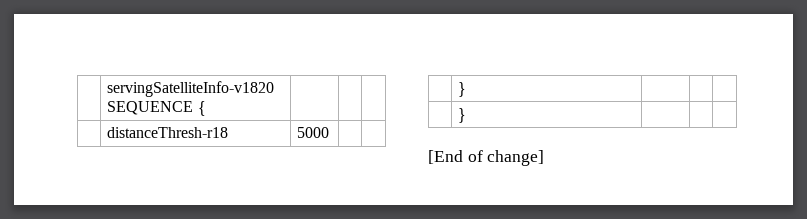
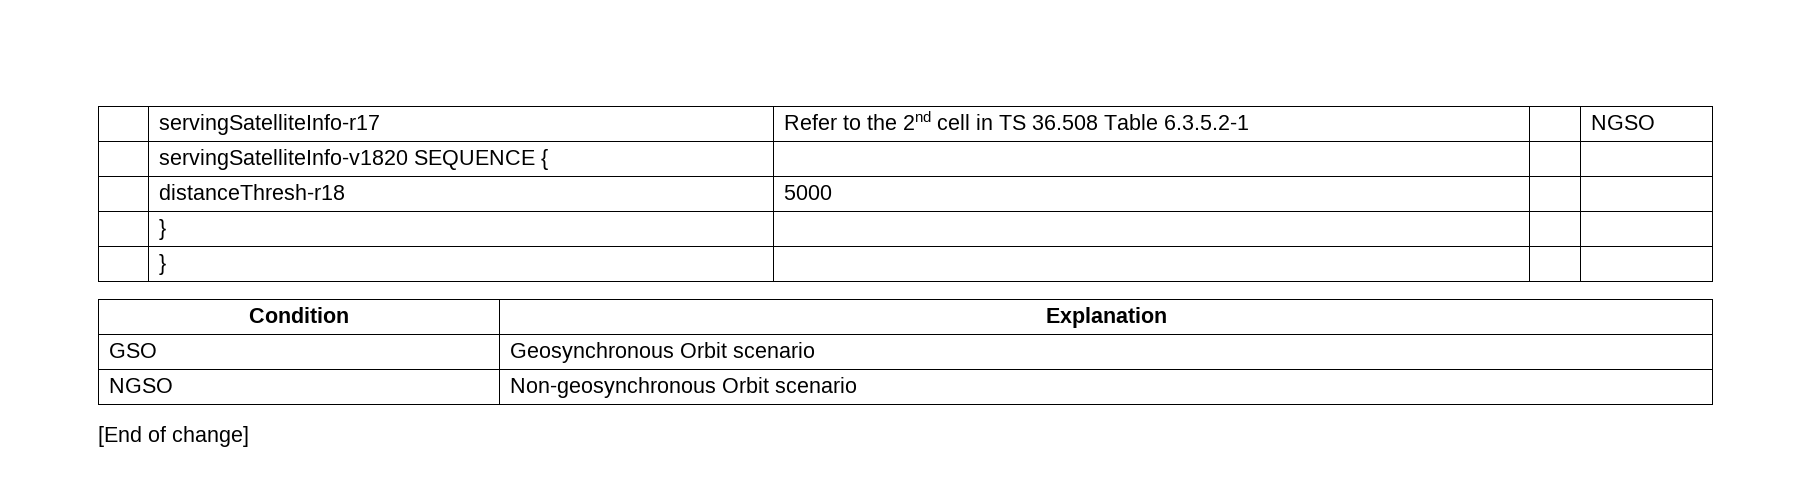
(107, 89) none -> [159,114,381,135] [784,111,1250,130] [1591,115,1656,130] | servingSatelliteInfo-r17 | Refer to the 2nd cell in TS 36.508 Table 6.3.5.2-1 | | NGSO //
(467, 115) none -> [249,307,349,323] [1045,307,1167,328] [109,343,158,358] [510,342,816,363] [109,378,174,393] [510,377,858,398] // Condition | Explanation // GSO | Geosynchronous Orbit scenario // NGSO | Non-geosynchronous Orbit scenario

